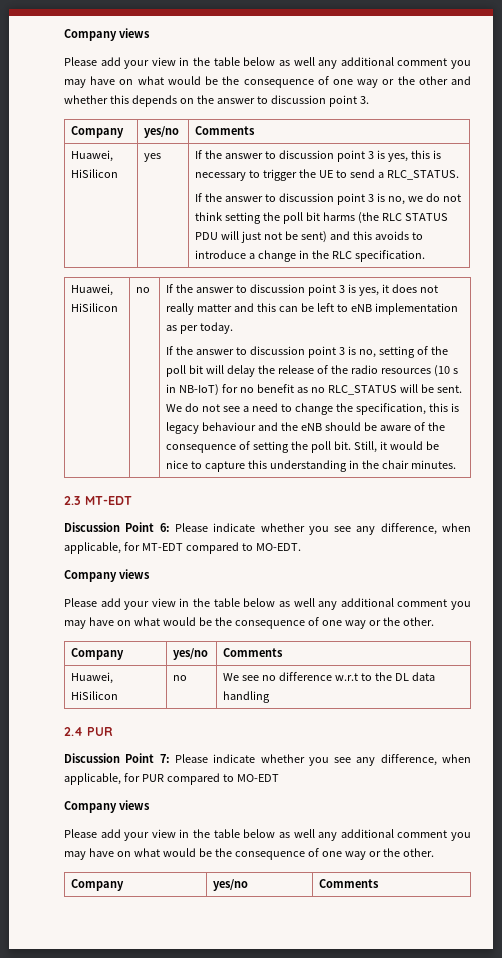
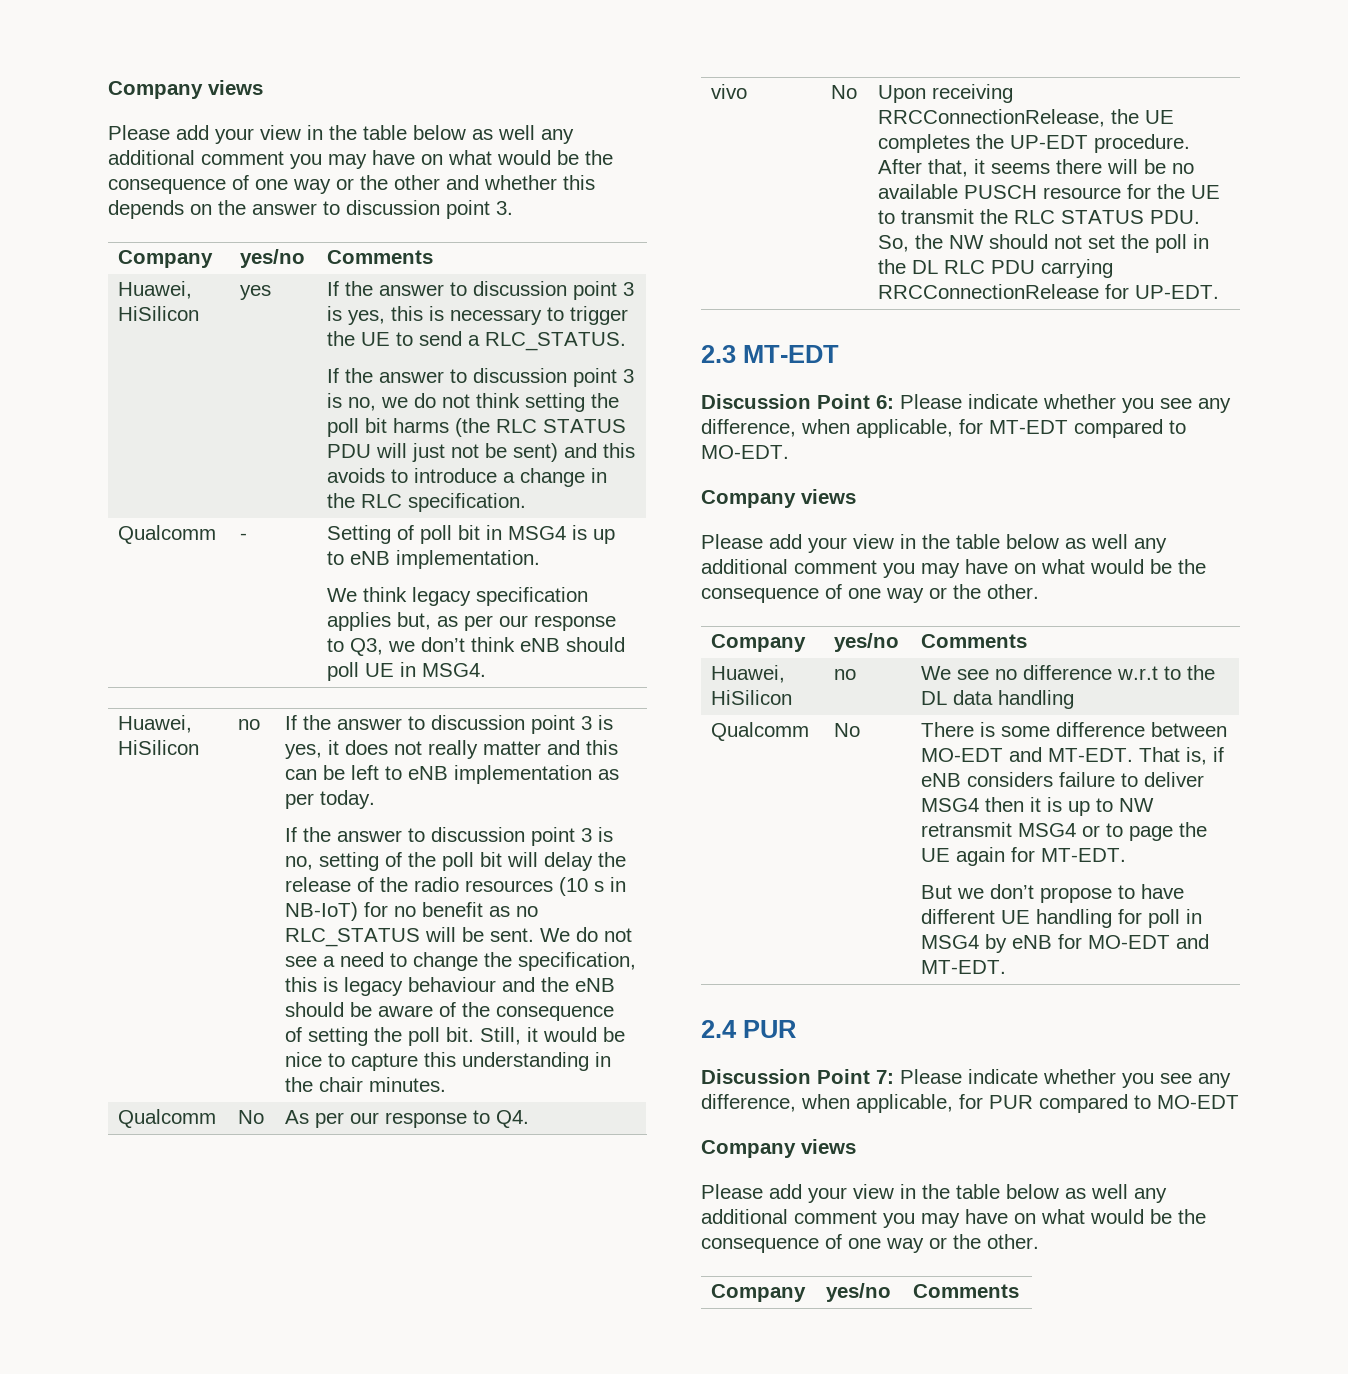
(426, 256) none -> [118,525,217,544] [240,533,248,540] [327,525,616,544] [327,550,541,569] [327,587,589,606] [327,612,617,631] [327,637,626,656] [327,662,487,681] // Qualcomm | - | Setting of poll bit in MSG4 is up to eNB implementation. // We think legacy specification applies but, as per our response to Q3, we don’t think eNB should poll UE in MSG4.
(457, 464) none -> [118,1109,217,1128] [238,1110,265,1124] [285,1110,530,1128] [711,84,748,99] [831,85,858,99] [878,84,1014,103] [878,109,1175,127] [878,134,1191,153] [878,159,1195,177] [878,184,1221,199] [878,209,1201,224] [878,234,1210,253] [878,259,1114,278] [878,284,1220,299] // Qualcomm | No | As per our response to Q4. // vivo | No | Upon receiving RRCConnectionRelease, the UE completes the UP-EDT procedure. After that, it seems there will be no available PUSCH resource for the UE to transmit the RLC STATUS PDU. So, the NW should not set the poll in the DL RLC PDU carrying RRCConnectionRelease for UP-EDT.
(271, 697) none -> [711,722,810,741] [834,723,861,737] [921,722,1228,737] [921,747,1225,765] [921,772,1205,787] [921,797,1155,816] [921,822,1208,841] [921,847,1127,866] [921,884,1185,903] [921,909,1203,928] [921,934,1210,953] [921,960,1007,974] // Qualcomm | No | There is some difference between MO-EDT and MT-EDT. That is, if eNB considers failure to deliver MSG4 then it is up to NW retransmit MSG4 or to page the UE again for MT-EDT. // But we don’t propose to have different UE handling for poll in MSG4 by eNB for MO-EDT and MT-EDT.

